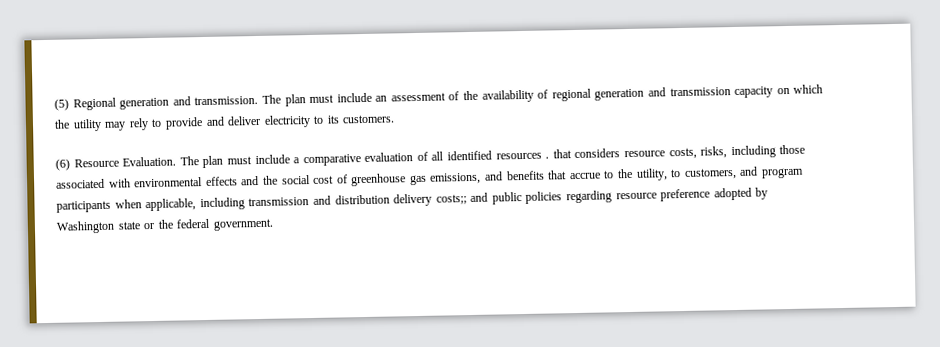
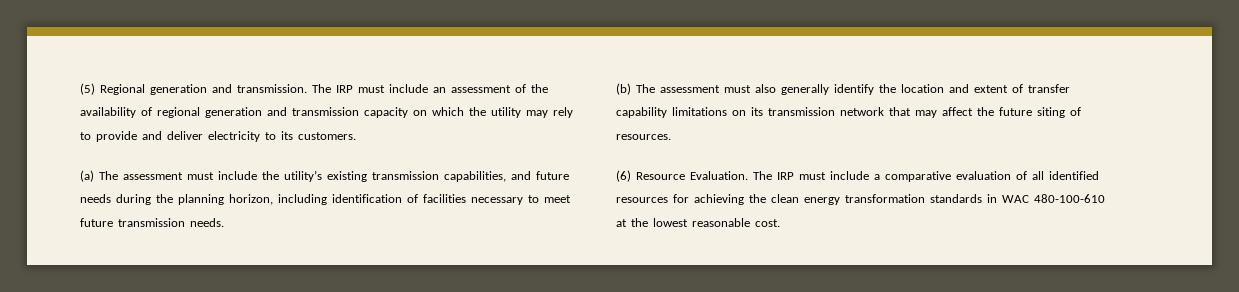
[284,94,306,107] plan -> [335,85,353,93] IRP
(396, 119) none -> [80,170,569,182] [80,194,571,205] [80,218,224,227] [616,83,1070,95] [616,107,1081,118] [616,134,671,140] // (a) The assessment must include the utility’s existing transmission capabilities, and future needs during the planning horizon, including identification of facilities necessary to meet future transmission needs. // (b) The assessment must also generally identify the location and extent of transfer capability limitations on its transmission network that may affect the future siting of resources.
[202,155,224,169] plan -> [776,172,794,180] IRP
[545,144,806,160] [56,166,804,189] [56,187,769,213] [56,218,274,234] . that considers resource costs, risks, including those associated with environmental effects and the social cost of greenhouse gas emissions, and benefits that accrue to the utility, to customers, and program participants when applicable, including transmission and distribution delivery costs;; and public policies regarding resource preference adopted by Washington state or the federal government. -> [672,194,1105,205] [616,218,780,227] for achieving the clean energy transformation standards in WAC 480-100-610 at the lowest reasonable cost.

